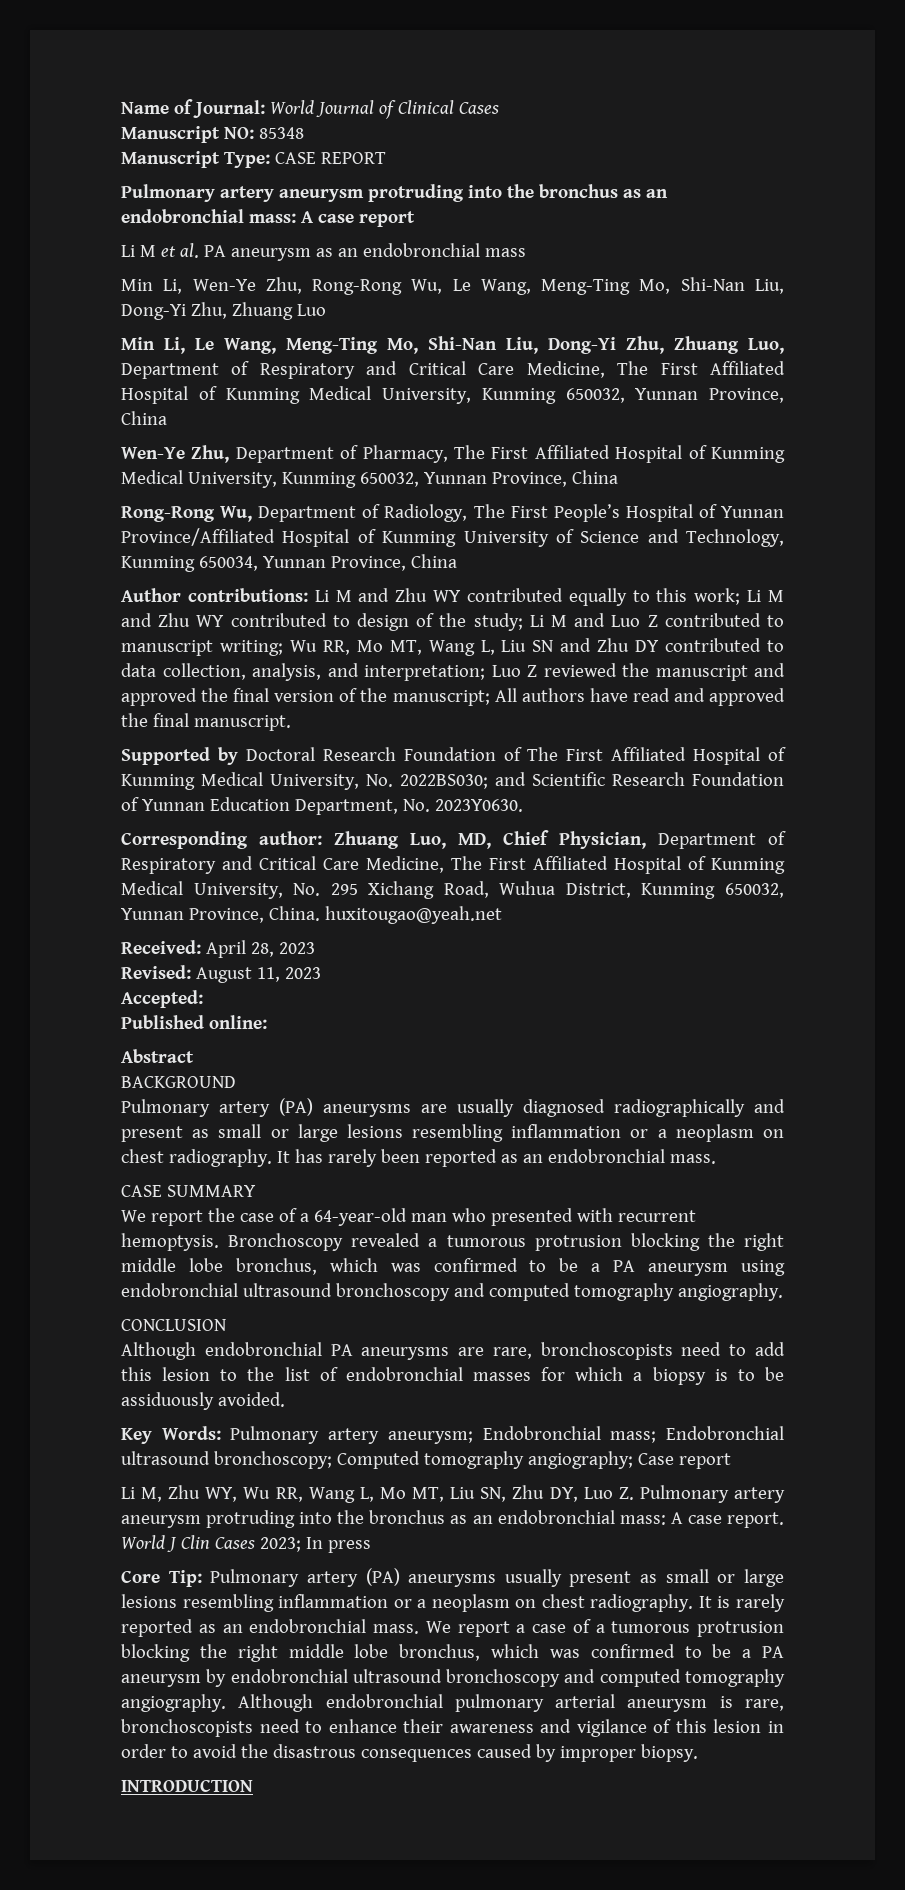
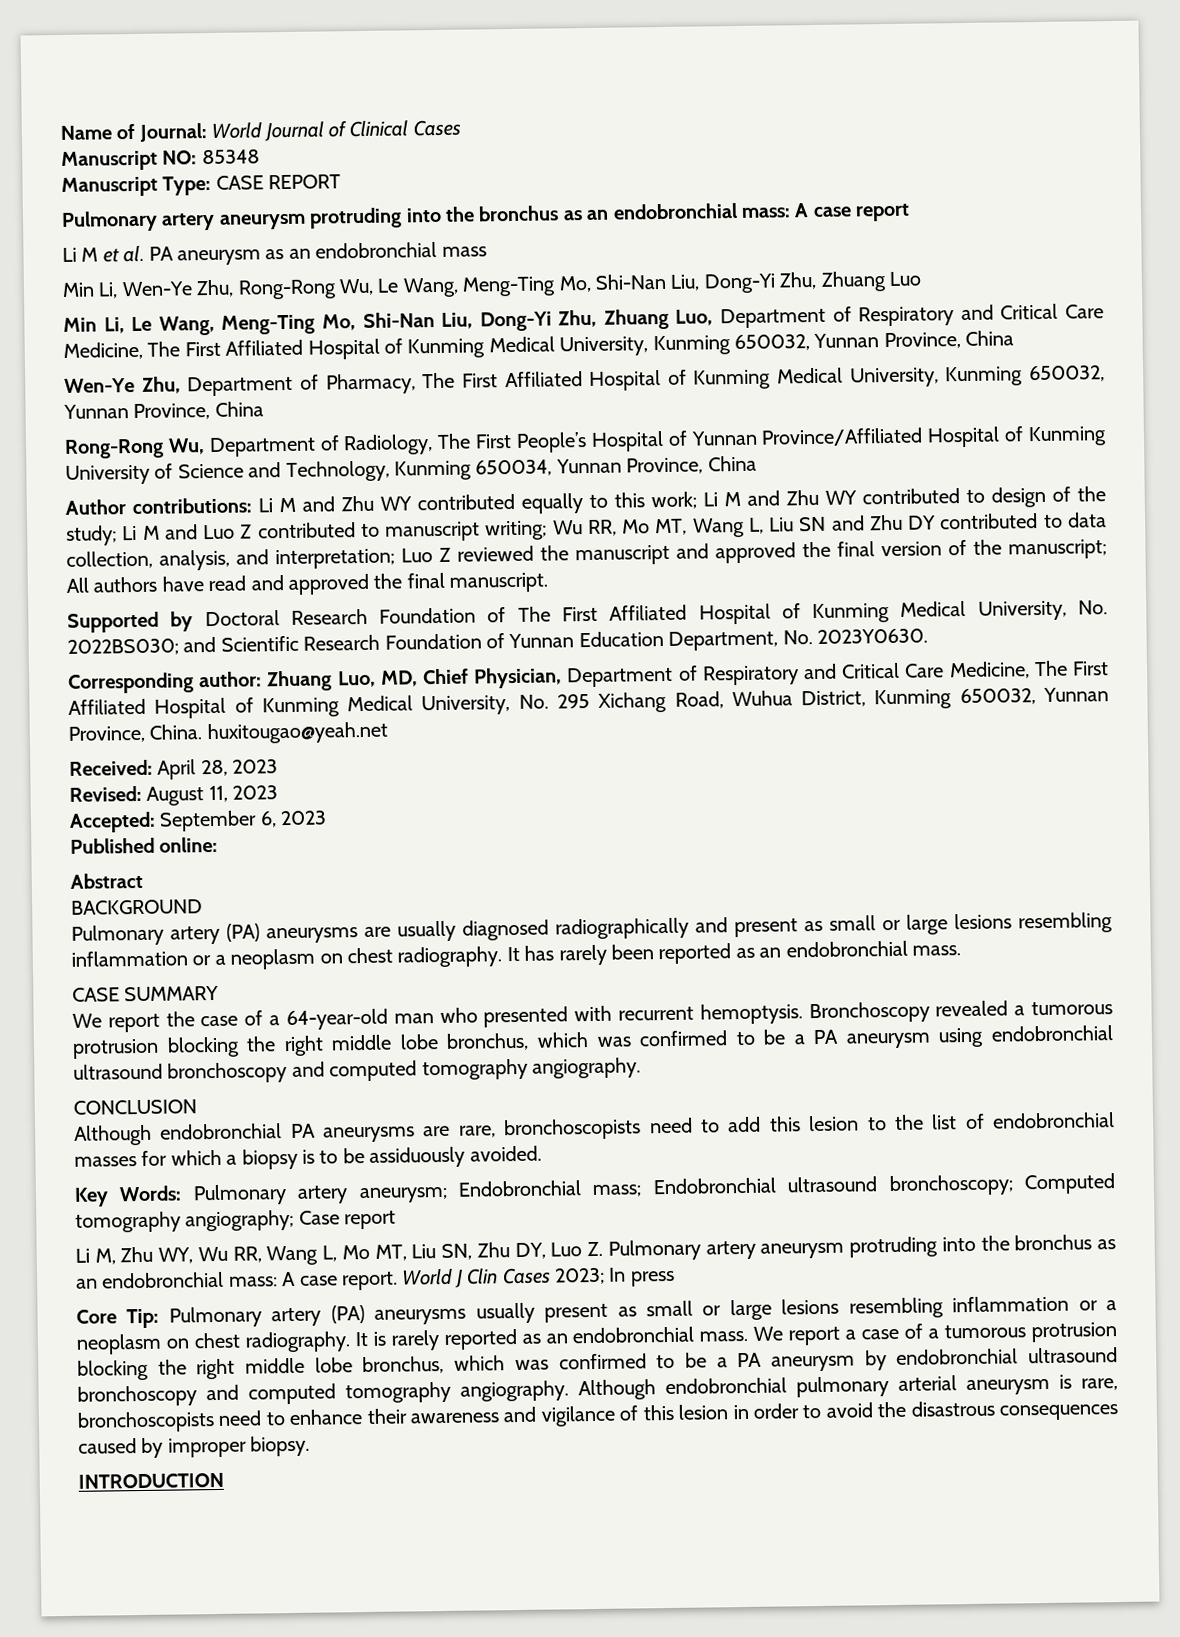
(203, 999) none -> [159,810,328,832] September 6, 2023

